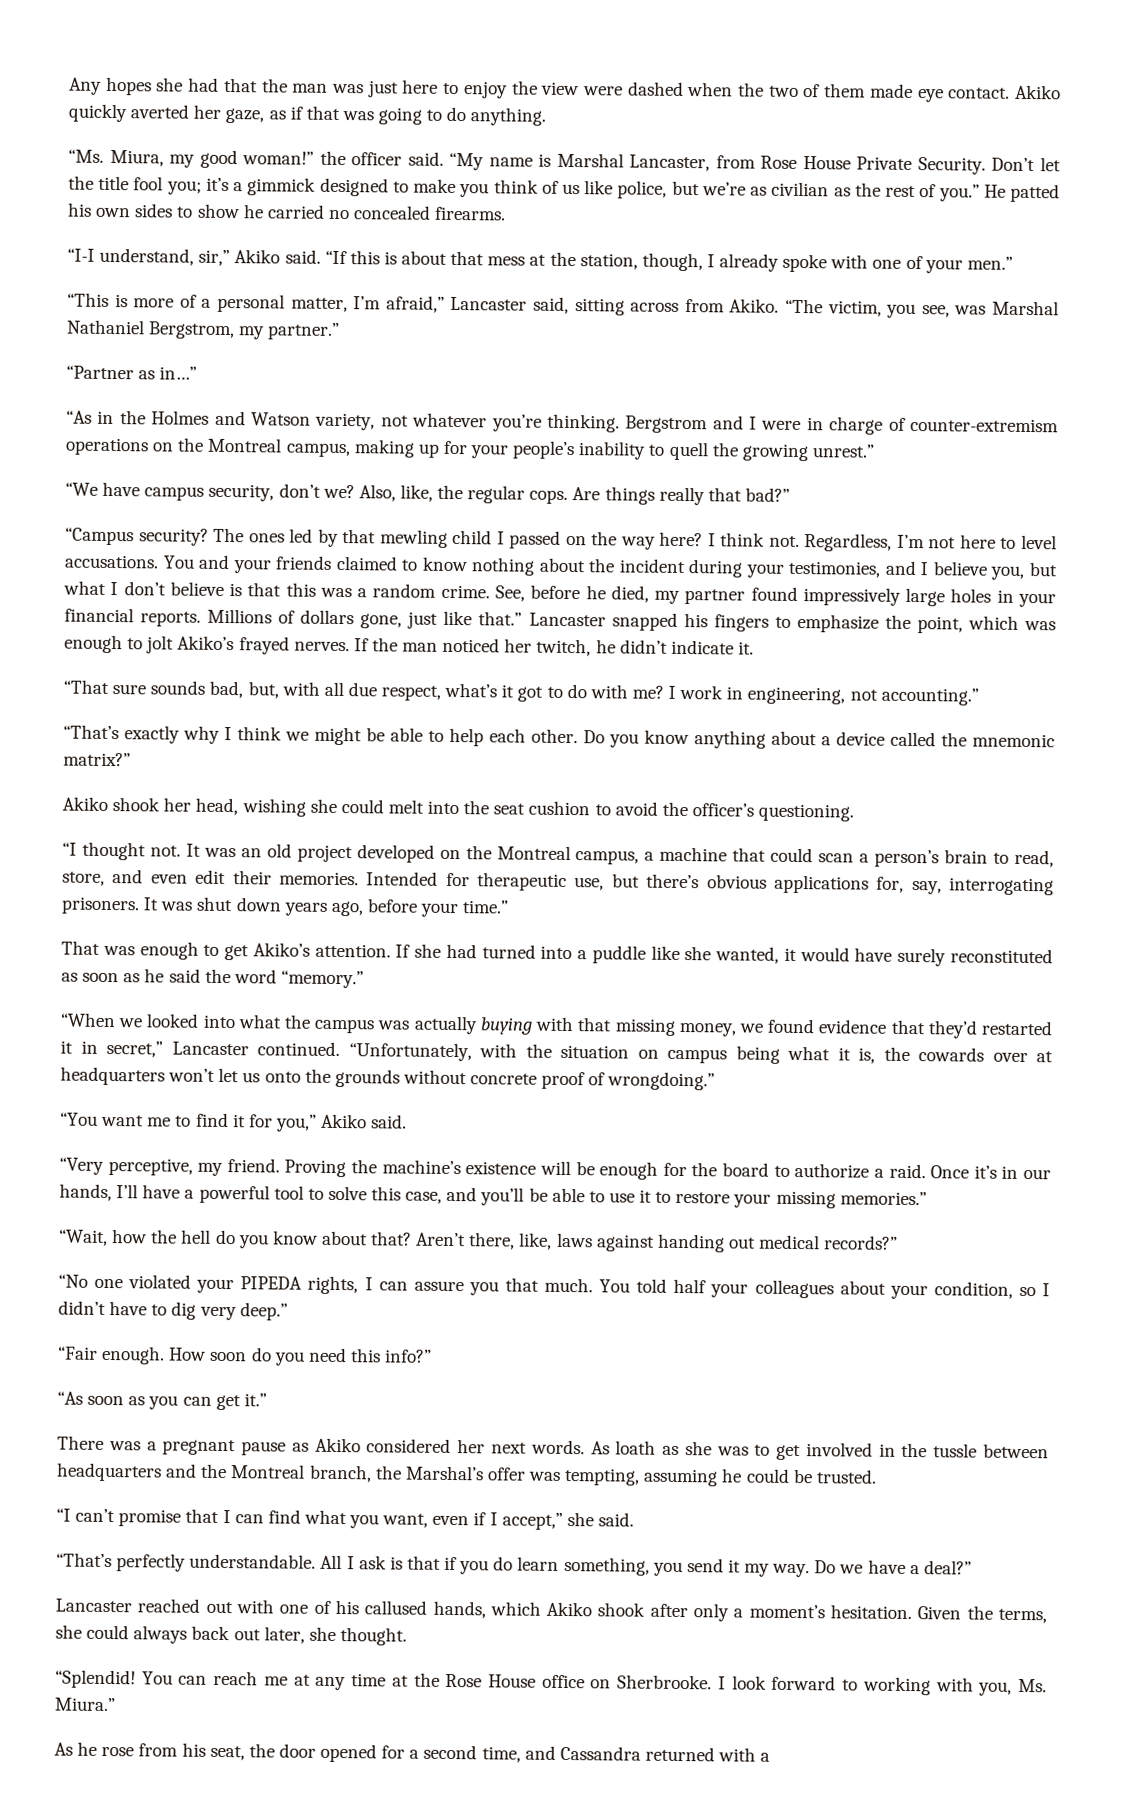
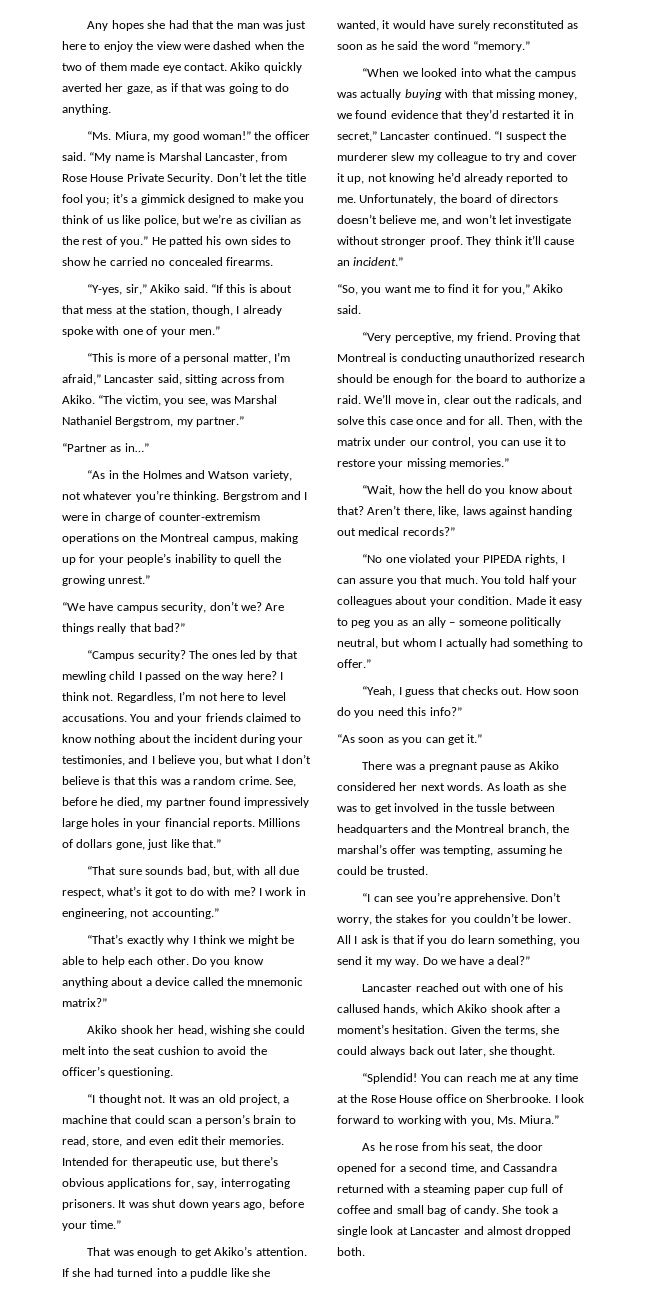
[67,247,195,266] “I-I understand, -> [87,284,123,295] “Y-yes,
[358,484,569,504] Also, like, the regular cops. -> (262, 606) none
[528,612,1056,634] [64,634,754,657] Lancaster snapped his fingers to emphasize the point, which was enough to jolt Akiko’s frayed nerves. If the man noticed her twitch, he didn’t indicate it. -> (221, 843) none
[296,844,640,865] project developed on the Montreal campus, -> [239,1094,281,1105] project,
[348,1042,1053,1064] [60,1066,716,1091] [60,1112,98,1126] “Unfortunately, with the situation on campus being what it is, the cowards over at headquarters won’t let us onto the grounds without concrete proof of wrongdoing.” // “You -> [494,131,566,142] [337,152,577,163] [337,172,568,184] [337,194,558,205] [337,214,572,226] [337,235,575,247] [337,257,404,266] [337,284,382,295] “I suspect the murderer slew my colleague to try and cover it up, not knowing he’d already reported to me. Unfortunately, the board of directors doesn’t believe me, and won’t let investigate without stronger proof. They think it’ll cause an incident.” // “So, you
[351,1159,571,1176] the machine’s existence will -> [559,332,582,341] [337,353,585,364] [337,374,373,383] that Montreal is conducting unauthorized research should
[930,1165,1051,1180] [59,1183,605,1206] Once it’s in our hands, I’ll have a powerful tool to solve this case, and you’ll be able to -> [364,394,582,406] [337,416,583,427] [337,437,520,448] We’ll move in, clear out the radicals, and solve this case once and for all. Then, with the matrix under our control, you can
[933,1281,1050,1299] [58,1300,288,1321] [58,1345,166,1365] condition, so I didn’t have to dig very deep.” // “Fair enough. -> [458,596,583,607] [337,617,561,628] [337,638,583,649] [337,659,371,668] [362,686,523,697] condition. Made it easy to peg you as an ally – someone politically neutral, but whom I actually had something to offer.” // “Yeah, I guess that checks out.
[404,1465,484,1481] Marshal’s -> [337,844,387,854] marshal’s
[75,1508,634,1530] [56,1552,317,1572] can’t promise that I can find what you want, even if I accept,” she said. // “That’s perfectly understandable. -> [373,892,562,904] [337,913,571,925] can see you’re apprehensive. Don’t worry, the stakes for you couldn’t be lower.
[693,1603,730,1622] only -> (551, 1008) none
(771, 1757) none -> [423,1184,563,1195] [337,1205,558,1216] [337,1226,572,1237] [337,1247,365,1256] steaming paper cup full of coffee and small bag of candy. She took a single look at Lancaster and almost dropped both.

